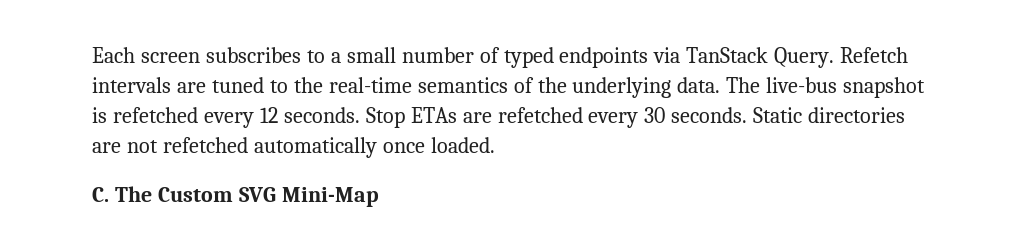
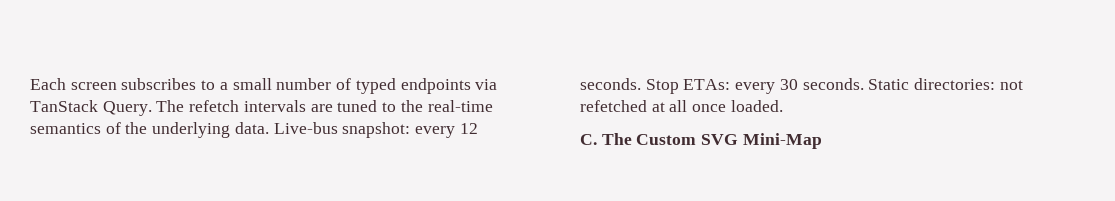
[840,47,909,63] Refetch -> [156,100,240,112] The refetch
[726,77,926,98] [92,107,198,123] The live-bus snapshot is refetched -> [273,122,411,138] Live-bus snapshot:
[410,107,583,123] ETAs are refetched -> [683,79,731,90] ETAs:
[808,107,906,123] [92,137,377,158] directories are not refetched automatically -> [914,78,1023,90] [580,100,688,112] directories: not refetched at all

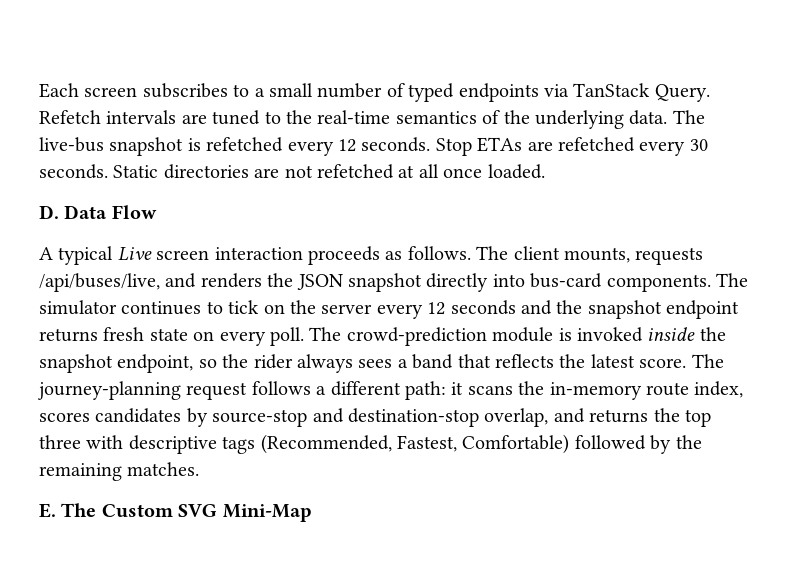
[156,100,240,112] The refetch -> [39,110,101,124] Refetch
[273,122,411,138] Live-bus snapshot: -> [672,110,705,124] [39,137,284,156] The live-bus snapshot is refetched
[683,79,731,90] ETAs: -> [477,137,635,152] ETAs are refetched
[914,78,996,90] directories: -> [163,164,280,179] directories are
[580,134,597,145] C. -> [39,205,157,219] [39,246,704,265] [39,273,748,292] [39,300,740,319] [39,327,726,346] [39,354,724,373] [38,381,744,400] [39,408,711,427] [39,434,702,454] [39,462,200,481] [39,503,56,518] D. Data Flow // A typical Live screen interaction proceeds as follows. The client mounts, requests /api/buses/live, and renders the JSON snapshot directly into bus-card components. The simulator continues to tick on the server every 12 seconds and the snapshot endpoint returns fresh state on every poll. The crowd-prediction module is invoked inside the snapshot endpoint, so the rider always sees a band that reflects the latest score. The journey-planning request follows a different path: it scans the in-memory route index, scores candidates by source-stop and destination-stop overlap, and returns the top three with descriptive tags (Recommended, Fastest, Comfortable) followed by the remaining matches. // E.

